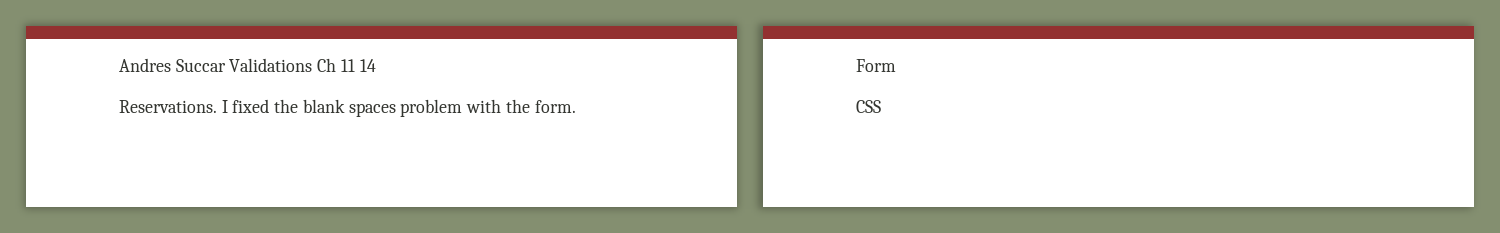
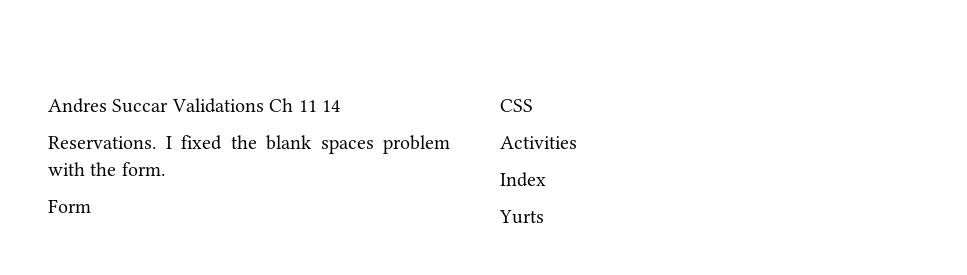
(881, 106) none -> [500,136,577,149] [500,172,546,187] [499,210,544,224] // Activities // Index // Yurts

